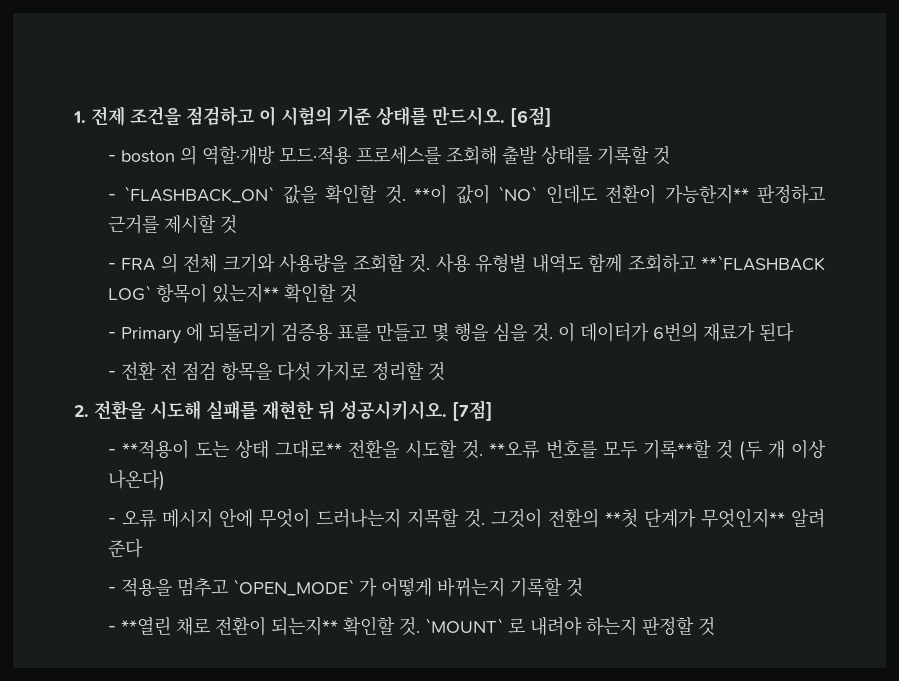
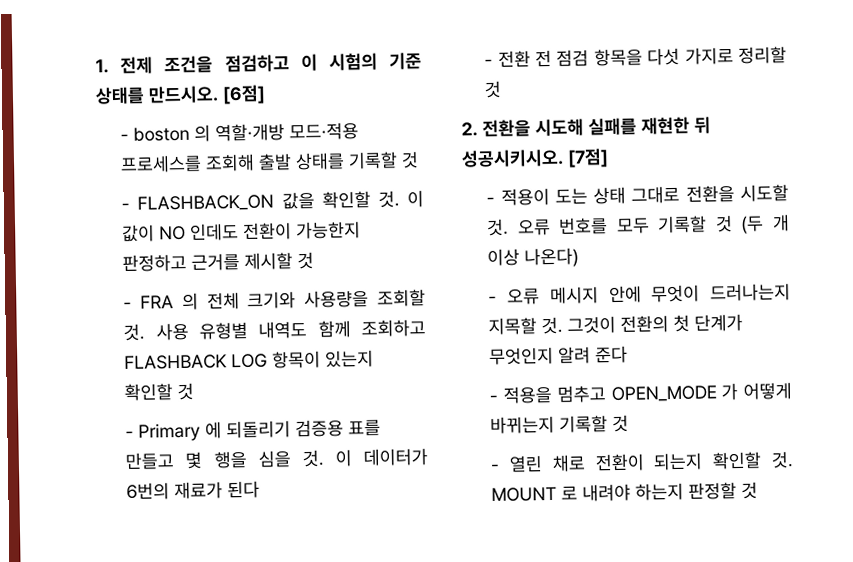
[124,186,275,203] `FLASHBACK_ON` -> [137,194,275,212] FLASHBACK_ON
[414,185,538,204] **이 값이 `NO` -> [407,190,424,208] [122,224,187,242] 이 값이 NO
[664,184,749,204] 가능한지** -> [296,221,362,240] 가능한지
[701,255,826,271] [107,283,279,303] **`FLASHBACK LOG` 항목이 있는지** -> [124,349,375,370] FLASHBACK LOG 항목이 있는지
[121,440,189,459] **적용이 -> [500,187,550,206] 적용이
[275,440,343,459] 그대로** -> [631,185,681,204] 그대로
[489,440,540,459] **오류 -> [517,218,551,236] 오류
[642,440,711,459] 기록**할 -> [657,215,708,234] 기록할
[604,508,785,528] **첫 단계가 무엇인지** -> [673,313,744,332] [489,346,555,365] 첫 단계가 무엇인지
[232,579,354,596] `OPEN_MODE` -> [610,385,717,403] OPEN_MODE
[120,617,171,635] **열린 -> [509,455,544,473] 열린
[270,616,503,636] 되는지** 확인할 것. `MOUNT` -> [653,451,794,471] [491,486,558,502] 되는지 확인할 것. MOUNT

